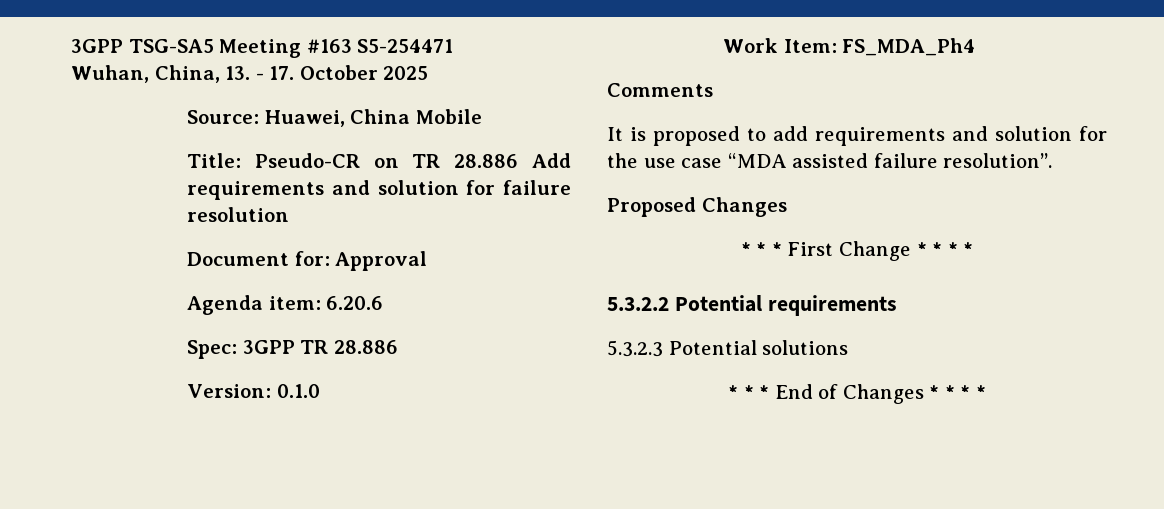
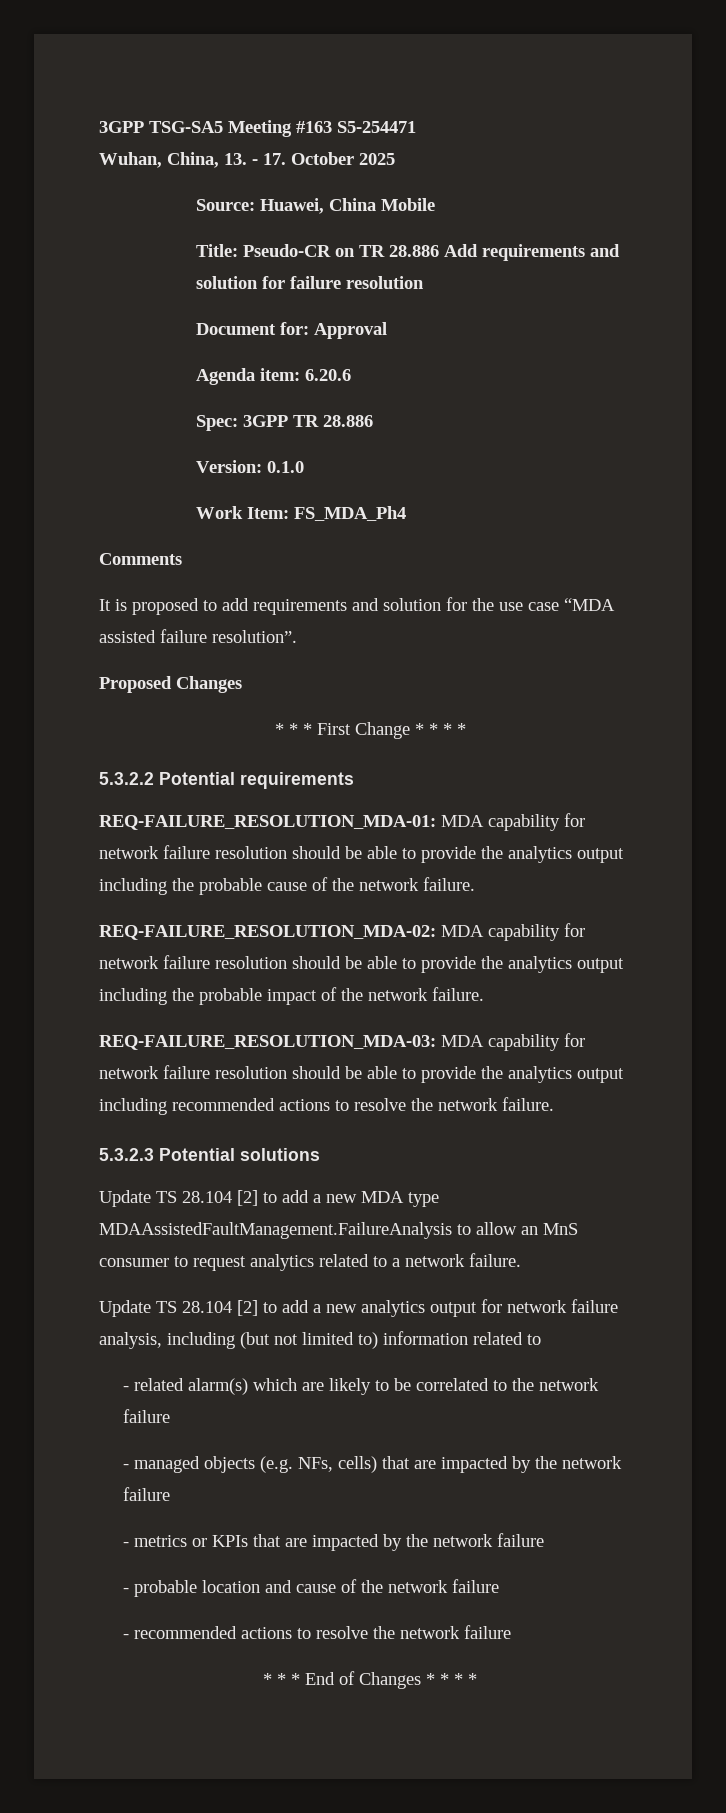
[607,340,849,357] 5.3.2.3 Potential solutions -> [99,813,585,831] [99,845,624,863] [99,877,475,895] [99,923,585,941] [99,955,624,973] [99,987,484,1005] [99,1033,585,1051] [99,1065,624,1083] [99,1097,554,1115] [99,1148,320,1161] [99,1190,439,1207] [99,1222,578,1239] [99,1253,521,1271] [99,1299,618,1317] [99,1331,541,1349] [123,1378,600,1395] [123,1409,171,1423] [123,1456,623,1473] [123,1487,171,1501] [123,1533,545,1551] [123,1579,500,1597] [123,1625,512,1639] REQ-FAILURE_RESOLUTION_MDA-01: MDA capability for network failure resolution should be able to provide the analytics output including the probable cause of the network failure. // REQ-FAILURE_RESOLUTION_MDA-02: MDA capability for network failure resolution should be able to provide the analytics output including the probable impact of the network failure. // REQ-FAILURE_RESOLUTION_MDA-03: MDA capability for network failure resolution should be able to provide the analytics output including recommended actions to resolve the network failure. // 5.3.2.3 Potential solutions // Update TS 28.104 [2] to add a new MDA type MDAAssistedFaultManagement.FailureAnalysis to allow an MnS consumer to request analytics related to a network failure. // Update TS 28.104 [2] to add a new analytics output for network failure analysis, including (but not limited to) information related to // - related alarm(s) which are likely to be correlated to the network failure // - managed objects (e.g. NFs, cells) that are impacted by the network failure // - metrics or KPIs that are impacted by the network failure // - probable location and cause of the network failure // - recommended actions to resolve the network failure

